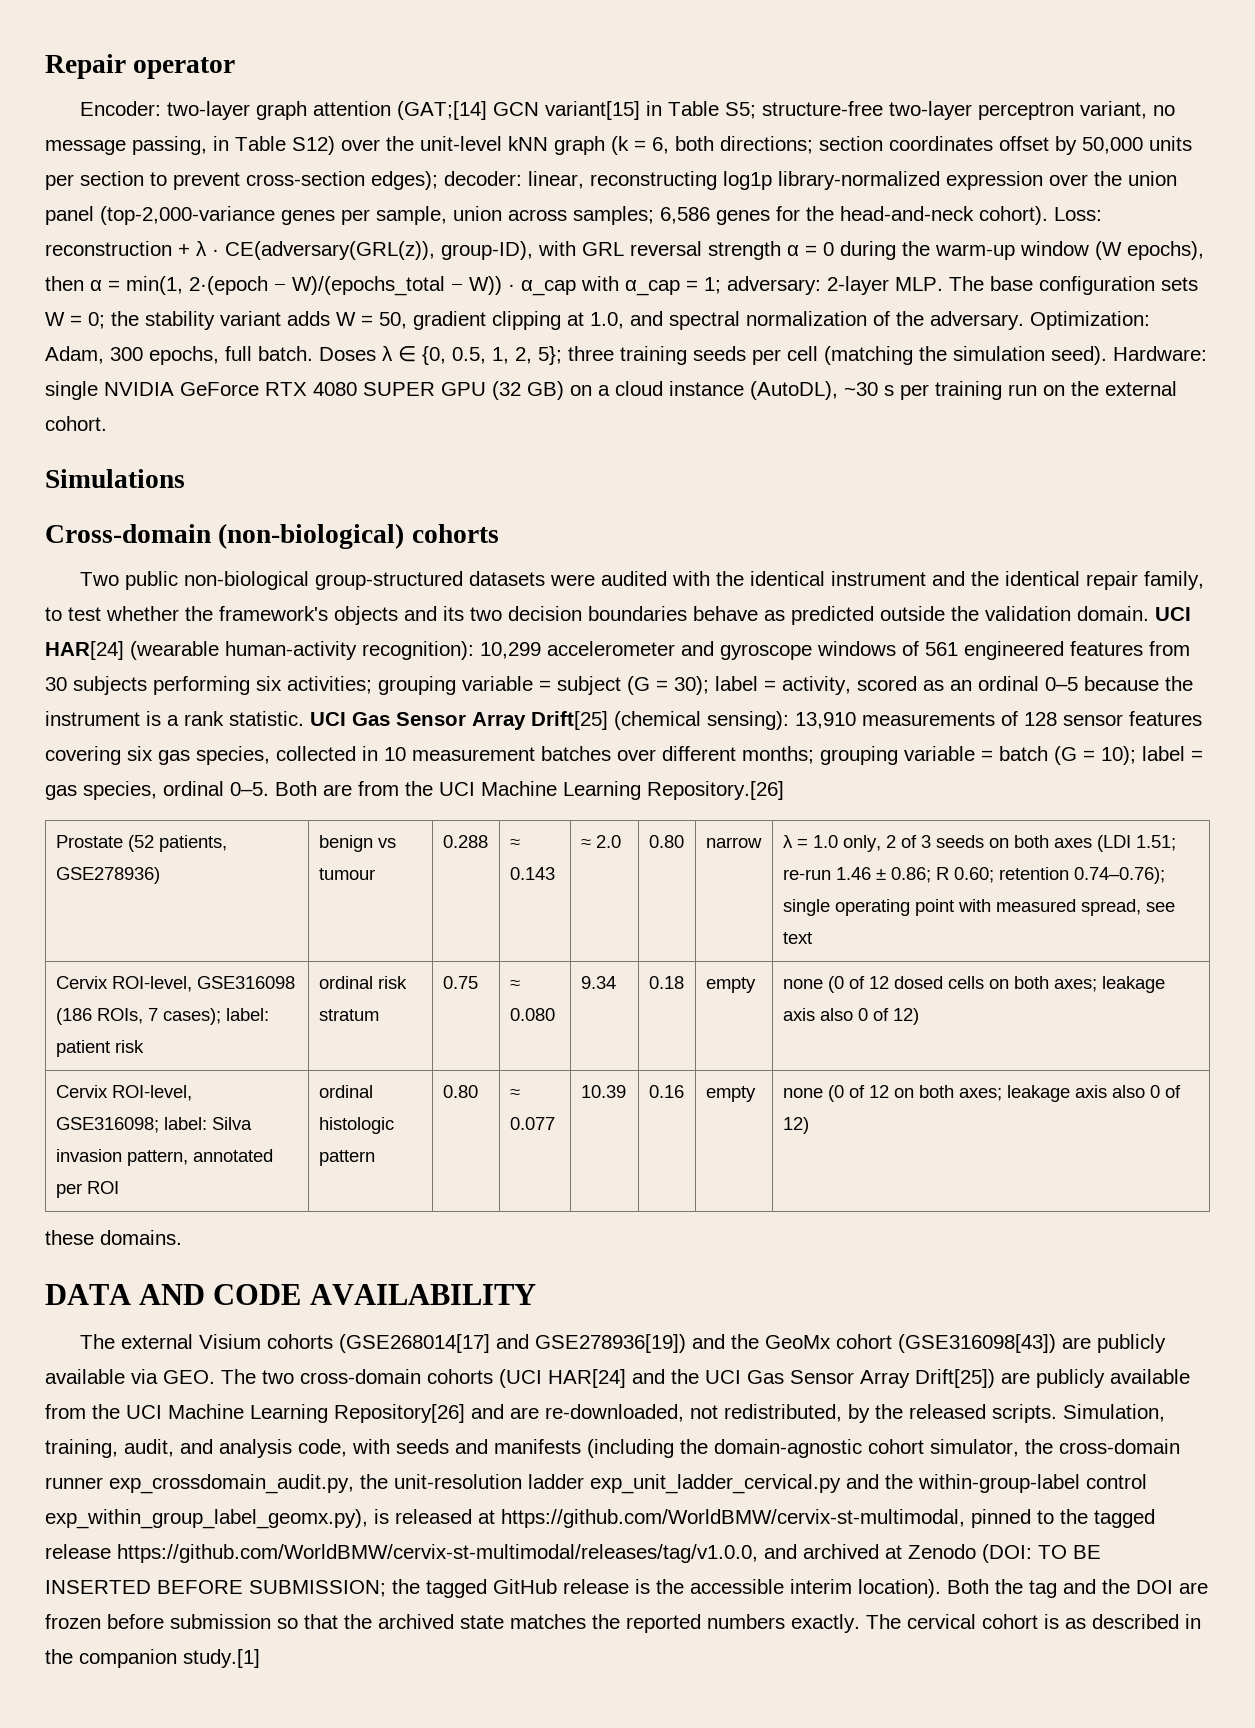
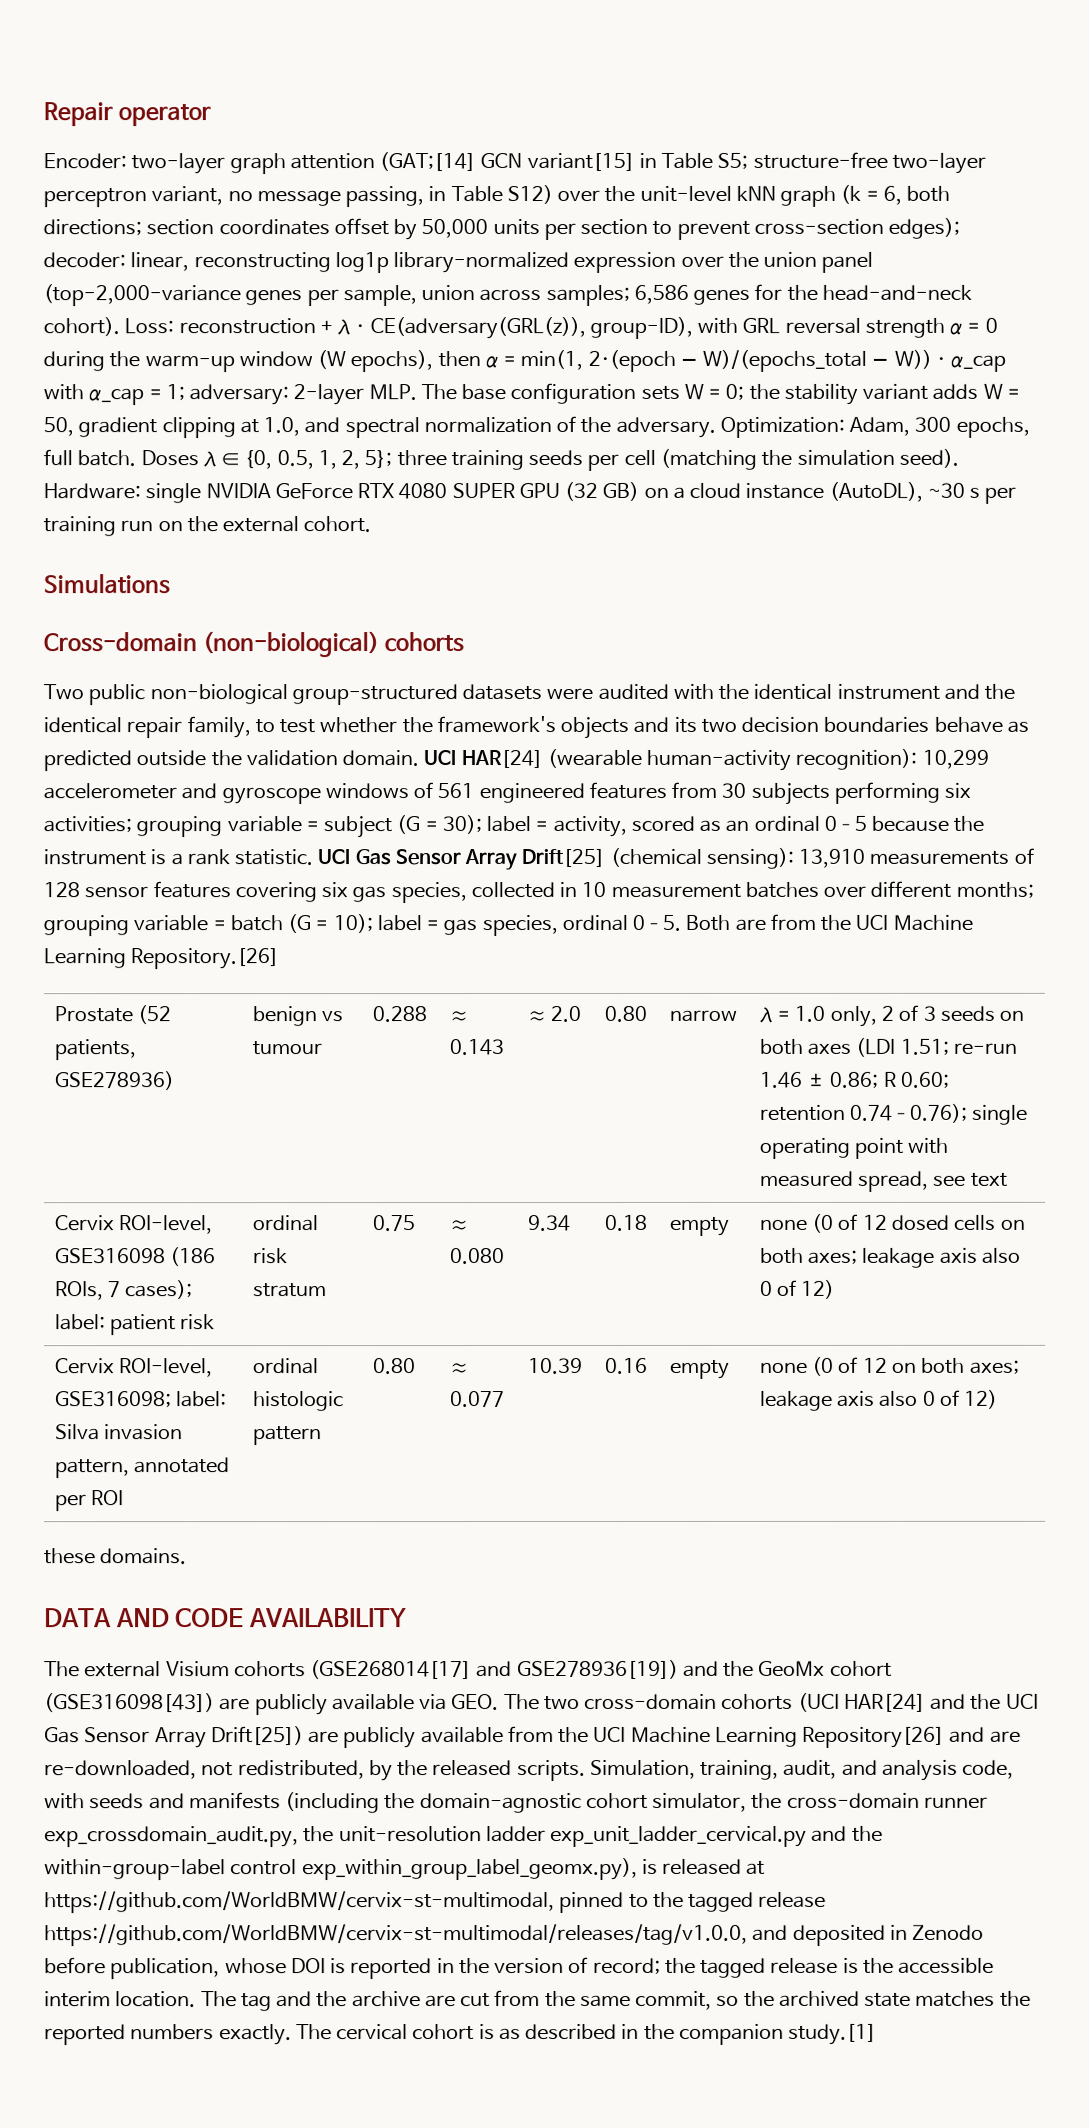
[803,1544,1101,1563] [45,1579,557,1598] archived at Zenodo (DOI: TO BE INSERTED BEFORE SUBMISSION; the tagged GitHub -> [792,1924,985,1946] [44,1956,767,1980] deposited in Zenodo before publication, whose DOI is reported in the version of record; the tagged
[858,1579,1208,1598] [45,1614,338,1629] location). Both the tag and the DOI are frozen before submission so that -> [115,1990,740,2012] location. The tag and the archive are cut from the same commit, so

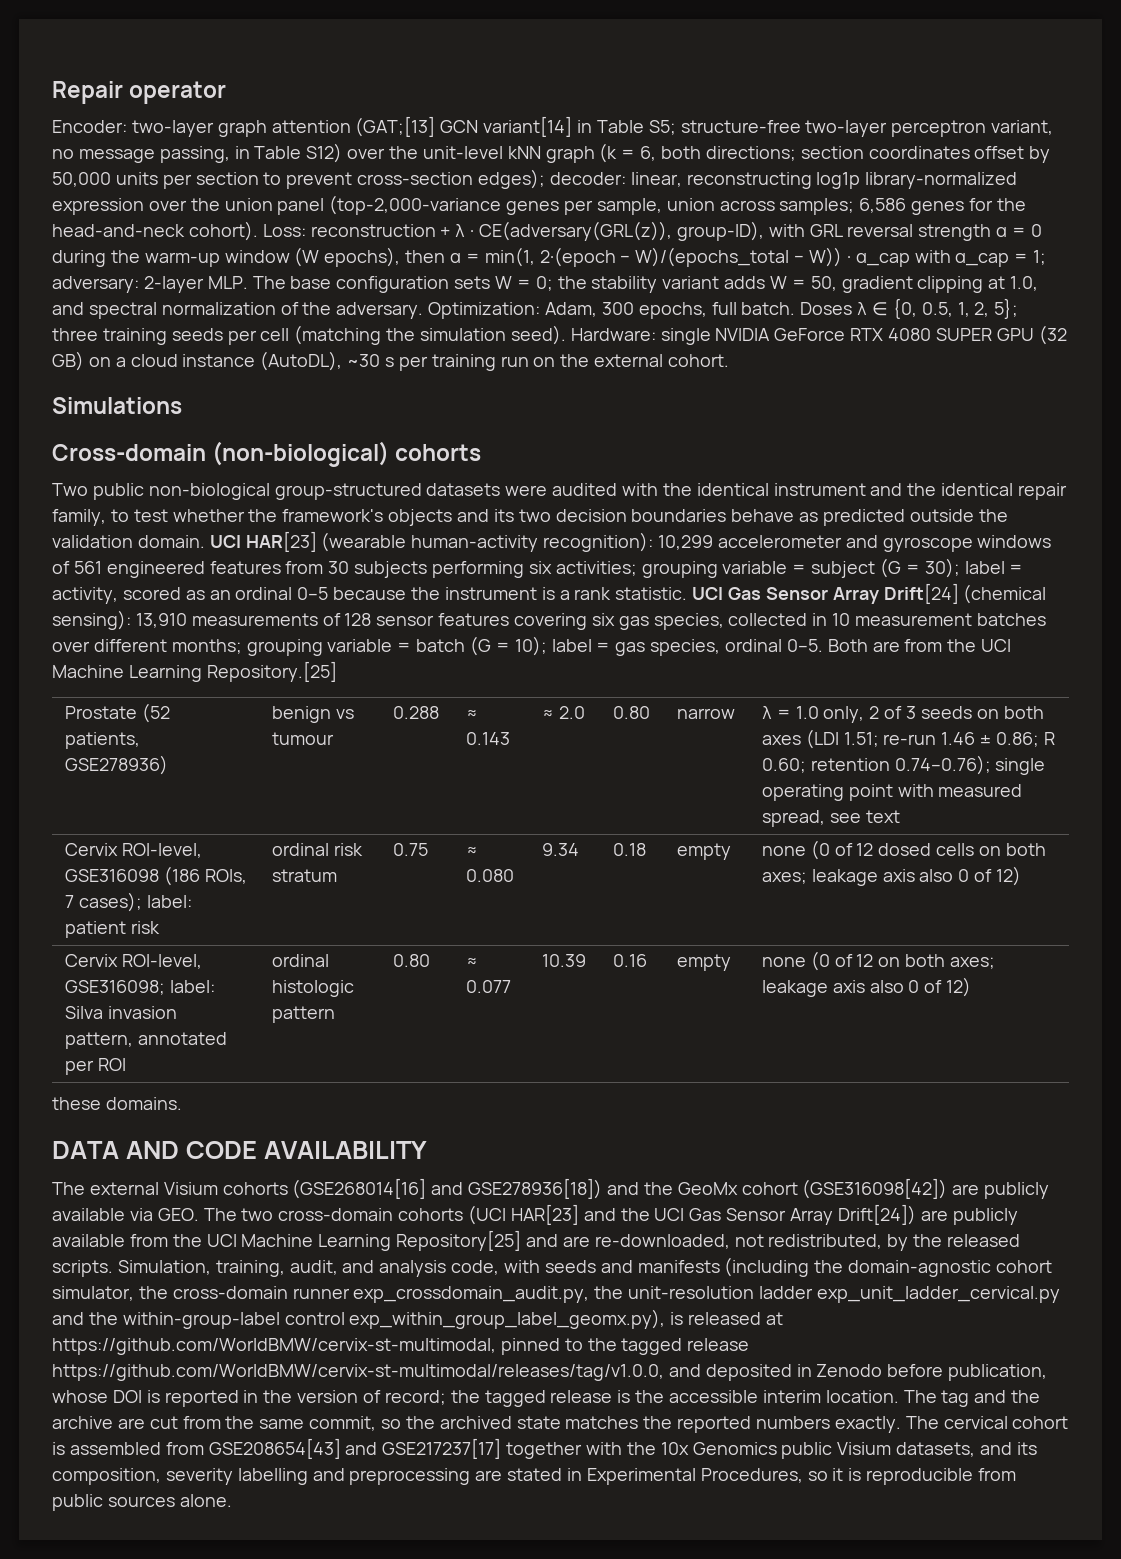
[379,152,635,172] (GAT;[14] GCN variant[15] -> [355,116,573,137] (GAT;[13] GCN variant[14]
[460,750,543,769] HAR[24] -> [245,531,317,552] HAR[23]
[521,848,606,868] Drift[25] -> [883,583,959,604] Drift[24]
[130,948,280,970] Repository.[26] -> [206,661,337,682] Repository.[25]
[310,1659,679,1680] (GSE268014[17] and GSE278936[19]) -> [292,1178,603,1199] (GSE268014[16] and GSE278936[18])
[44,1693,215,1713] (GSE316098[43]) -> [802,1178,948,1199] (GSE316098[42])
[843,1693,926,1712] HAR[24] -> [510,1204,579,1225] HAR[23]
[210,1726,304,1746] Drift[25]) -> [837,1204,916,1225] Drift[24])
[802,1726,946,1748] Repository[26] -> [396,1230,522,1251] Repository[25]
[498,2023,878,2045] as described in the companion study.[1] -> [69,1438,1037,1459] [52,1468,1017,1485] [52,1494,232,1511] assembled from GSE208654[43] and GSE217237[17] together with the 10x Genomics public Visium datasets, and its composition, severity labelling and preprocessing are stated in Experimental Procedures, so it is reproducible from public sources alone.

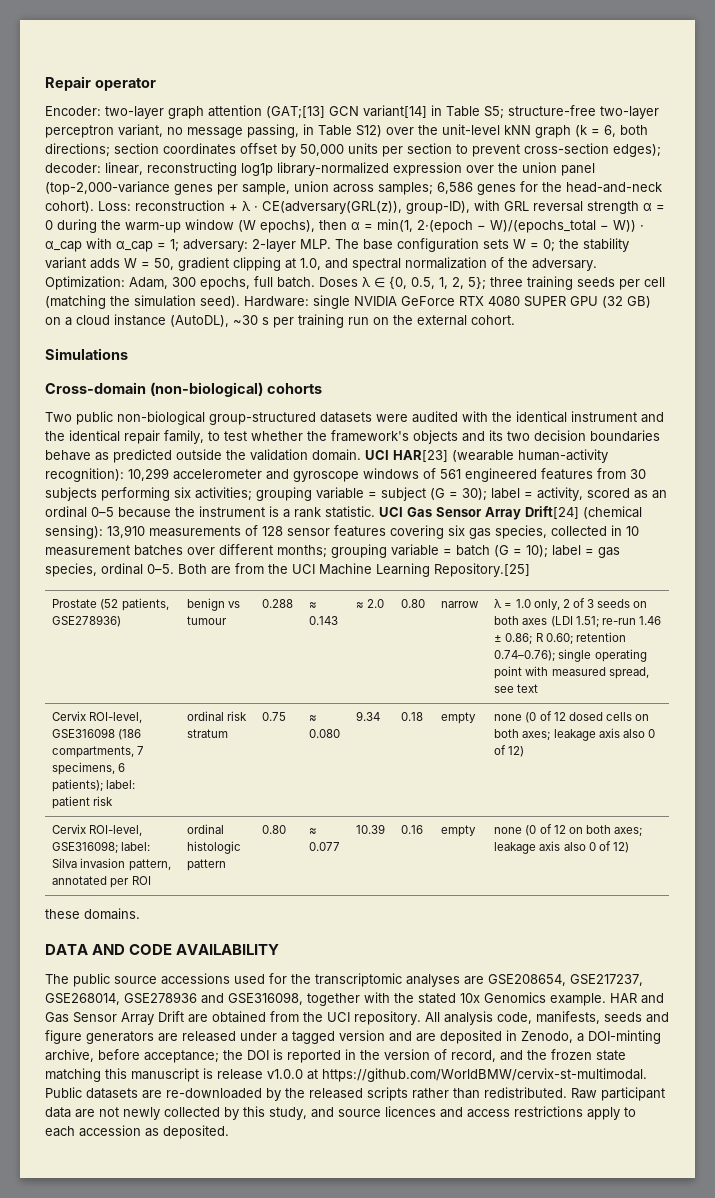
[204,869,247,884] [64,892,142,912] ROIs, 7 cases); -> [52,746,145,758] [52,762,126,775] [52,779,104,792] compartments, 7 specimens, 6 patients);
[89,1178,1050,1199] [52,1204,1018,1225] [52,1230,1021,1251] [52,1257,1053,1277] [52,1286,1060,1303] [52,1309,784,1329] [52,1338,750,1355] [52,1364,1048,1381] [52,1390,108,1403] external Visium cohorts (GSE268014[16] and GSE278936[18]) and the GeoMx cohort (GSE316098[42]) are publicly available via GEO. The two cross-domain cohorts (UCI HAR[23] and the UCI Gas Sensor Array Drift[24]) are publicly available from the UCI Machine Learning Repository[25] and are re-downloaded, not redistributed, by the released scripts. Simulation, training, audit, and analysis code, with seeds and manifests (including the domain-agnostic cohort simulator, the cross-domain runner exp_crossdomain_audit.py, the unit-resolution ladder exp_unit_ladder_cervical.py and the within-group-label control exp_within_group_label_geomx.py), is released at https://github.com/WorldBMW/cervix-st-multimodal, pinned to the tagged release https://github.com/WorldBMW/cervix-st-multimodal/releases/tag/v1.0.0, and deposited in Zenodo before publication, whose -> [73,973,643,987] [45,992,664,1006] [45,1011,669,1025] [45,1030,661,1044] [45,1049,243,1063] public source accessions used for the transcriptomic analyses are GSE208654, GSE217237, GSE268014, GSE278936 and GSE316098, together with the stated 10x Genomics example. HAR and Gas Sensor Array Drift are obtained from the UCI repository. All analysis code, manifests, seeds and figure generators are released under a tagged version and are deposited in Zenodo, a DOI-minting archive, before acceptance; the
[384,1390,1041,1407] [52,1416,1069,1433] [52,1438,1037,1459] [52,1468,1017,1485] [52,1494,232,1511] record; the tagged release is the accessible interim location. The tag and the archive are cut from the same commit, so the archived state matches the reported numbers exactly. The cervical cohort is assembled from GSE208654[43] and GSE217237[17] together with the 10x Genomics public Visium datasets, and its composition, severity labelling and preprocessing are stated in Experimental Procedures, so it is reproducible from public sources alone. -> [451,1049,626,1062] [45,1068,647,1082] [45,1087,665,1101] [45,1106,636,1120] [45,1125,229,1139] record, and the frozen state matching this manuscript is release v1.0.0 at https://github.com/WorldBMW/cervix-st-multimodal. Public datasets are re-downloaded by the released scripts rather than redistributed. Raw participant data are not newly collected by this study, and source licences and access restrictions apply to each accession as deposited.

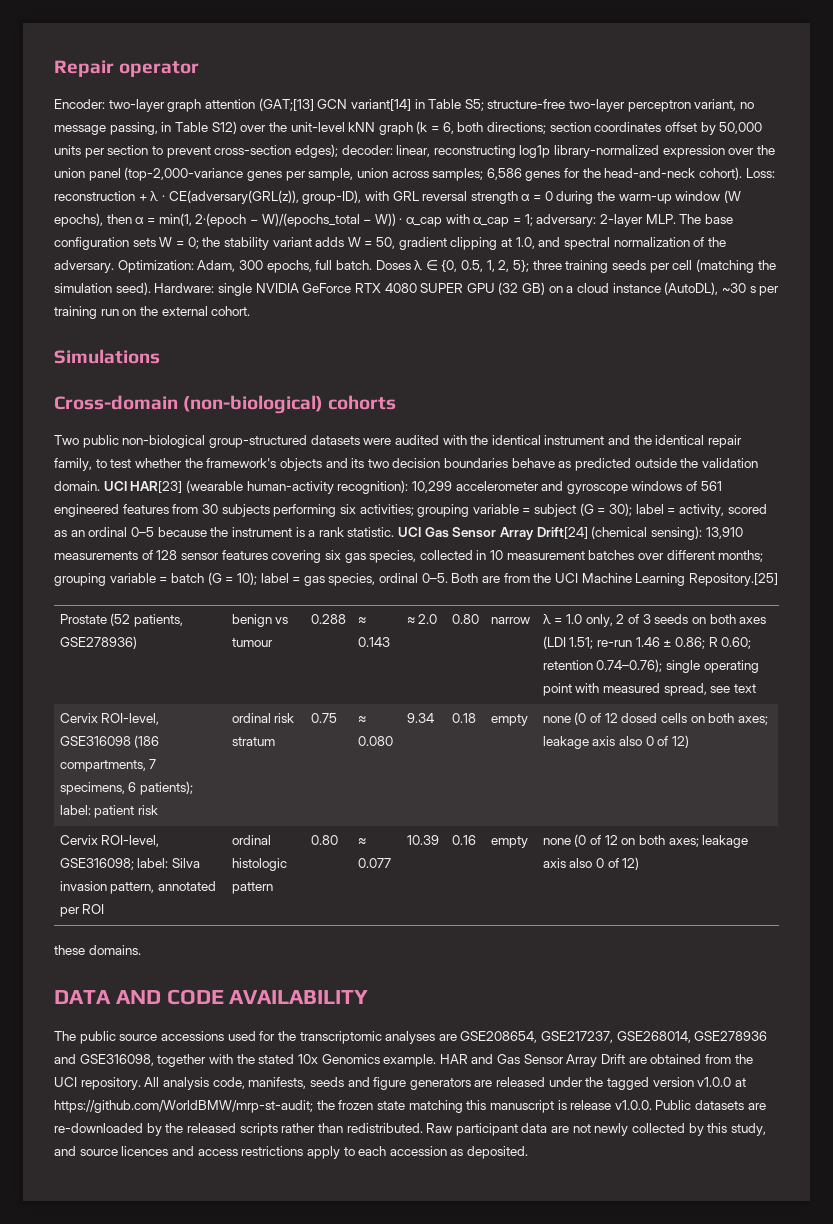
[281,1033,288,1042] a -> [585,1077,604,1087] the
[389,1030,661,1044] [45,1049,523,1063] and are deposited in Zenodo, a DOI-minting archive, before acceptance; the DOI is reported in the version of record, and -> [697,1077,746,1087] [54,1100,313,1113] v1.0.0 at https://github.com/WorldBMW/mrp-st-audit;
[267,1068,647,1082] v1.0.0 at https://github.com/WorldBMW/cervix-st-multimodal. -> [614,1100,652,1110] v1.0.0.

